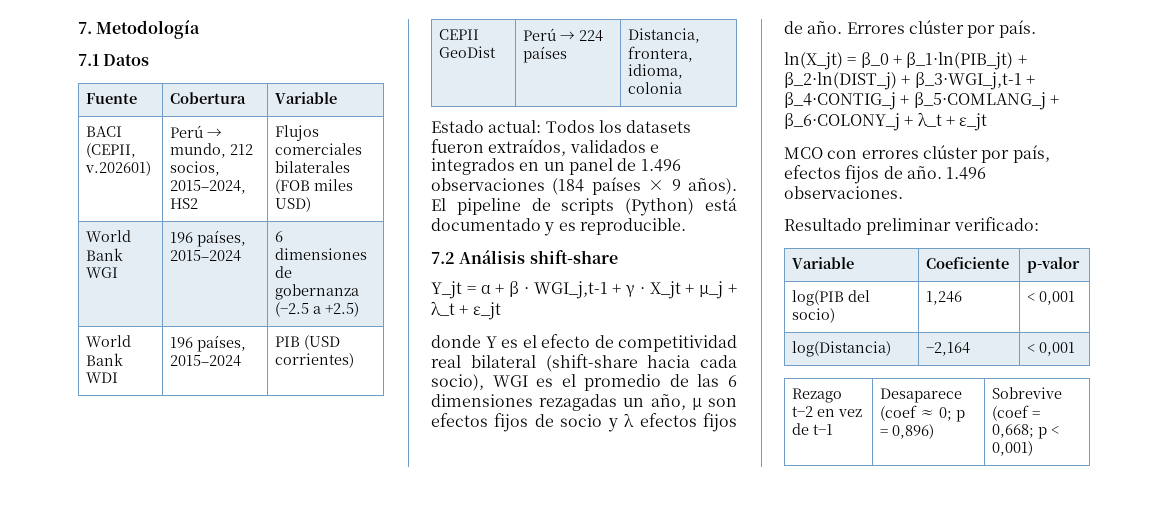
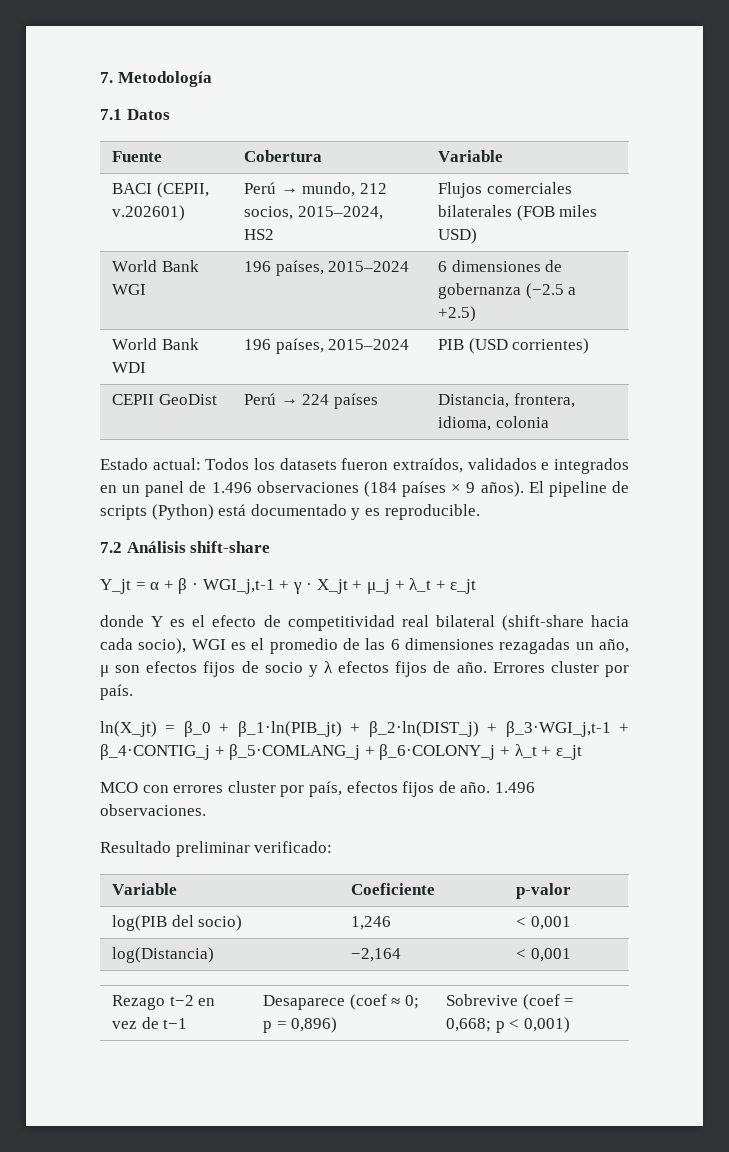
[908,20,964,34] clúster -> [550,661,599,673] cluster
[922,145,978,159] clúster -> [227,781,276,793] cluster

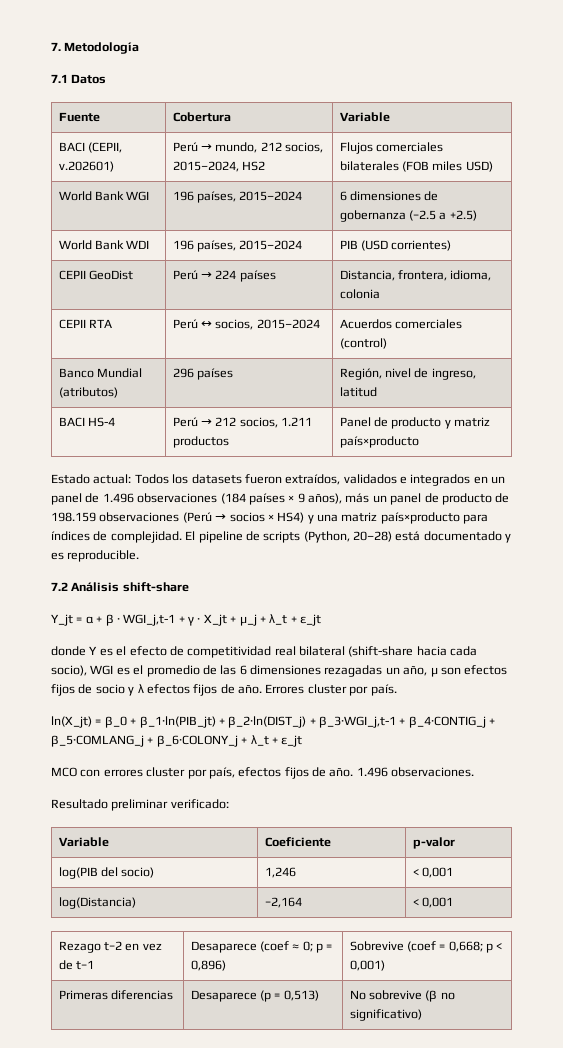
(549, 422) none -> [58,319,112,329] [172,319,320,330] [339,319,462,329] [339,338,387,349] [58,368,142,378] [58,387,118,398] [172,368,233,380] [339,368,476,380] [339,387,377,397] [58,417,115,427] [172,417,313,428] [172,436,229,448] [339,417,491,429] [339,436,419,448] // CEPII RTA | Perú ↔ socios, 2015–2024 | Acuerdos comerciales (control) // Banco Mundial (atributos) | 296 países | Región, nivel de ingreso, latitud // BACI HS-4 | Perú → 212 socios, 1.211 productos | Panel de producto y matriz país×producto
[480,481,524,497] años). -> [308,493,510,505] [51,512,489,524] [51,531,182,543] años), más un panel de producto de 198.159 observaciones (Perú → socios × HS4) y una matriz país×producto para índices de complejidad.
[151,504,214,520] (Python) -> [303,531,392,543] (Python, 20–28)
(571, 1025) none -> [58,990,173,1000] [190,990,319,1002] [349,990,455,1002] [349,1009,422,1021] // Primeras diferencias | Desaparece (p = 0,513) | No sobrevive (β no significativo)

